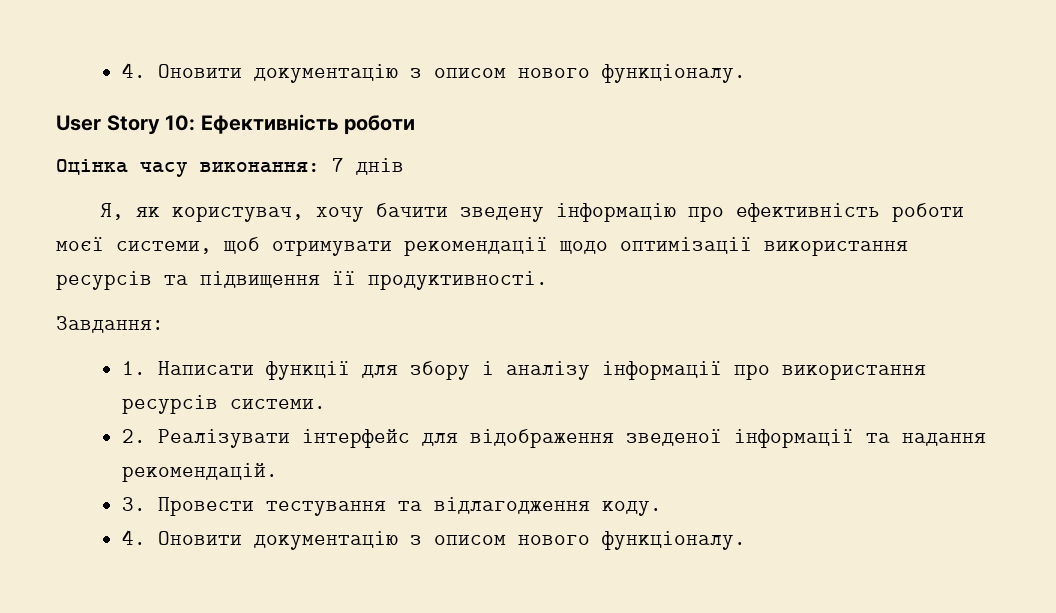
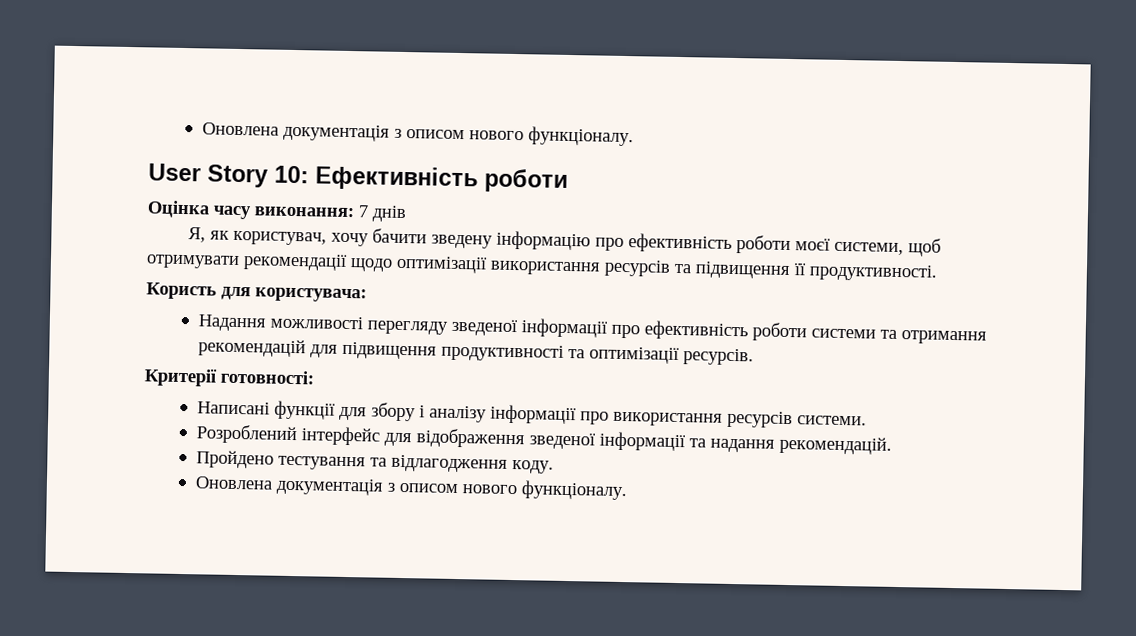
[122,63,399,83] 4. Оновити документацію -> [201,122,390,142] Оновлена документація
[56,316,164,333] [122,361,255,375] Завдання: // 1. Написати -> [146,282,367,303] [197,314,987,345] [197,338,754,366] [144,367,314,387] [196,401,270,415] Користь для користувача: // Надання можливості перегляду зведеної інформації про ефективність роботи системи та отримання рекомендацій для підвищення продуктивності та оптимізації ресурсів. // Критерії готовності: // Написані
[122,429,291,448] 2. Реалізувати -> [195,424,297,445] Розроблений
[122,497,255,516] 3. Провести -> [195,450,274,469] Пройдено
[122,530,399,550] 4. Оновити документацію -> [194,476,384,496] Оновлена документація

